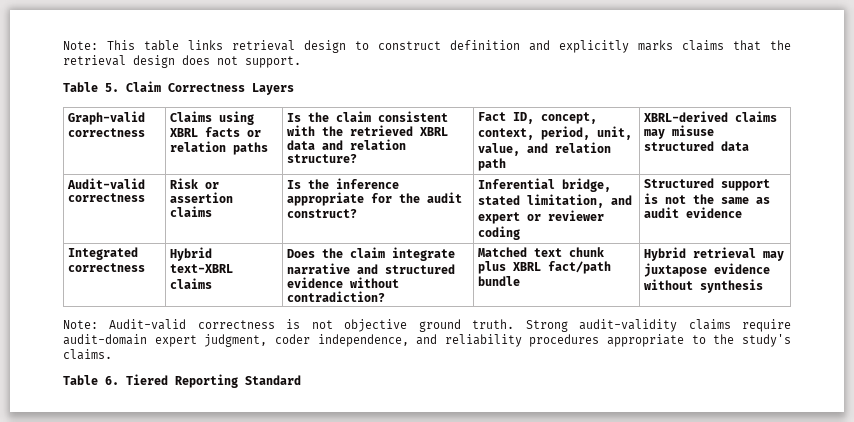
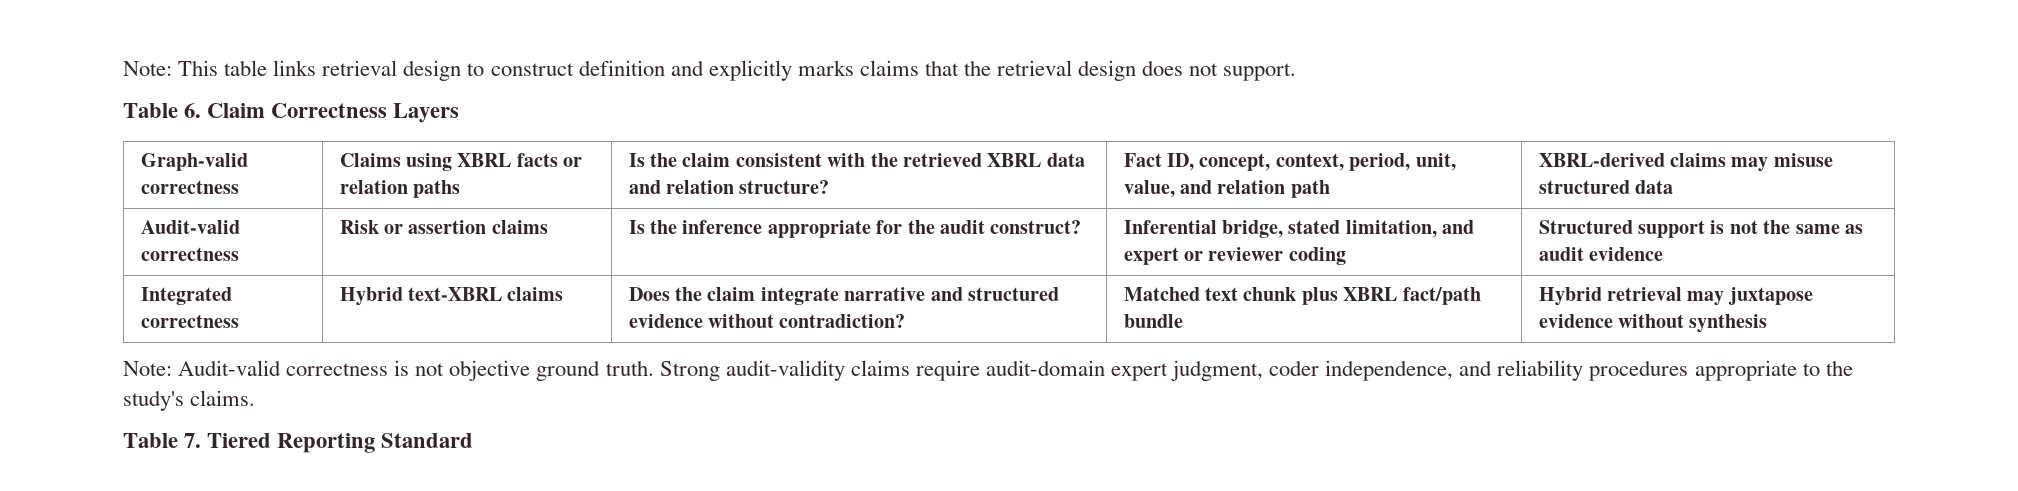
[105,83,119,92] 5. -> [184,103,202,118] 6.
[105,376,119,385] 6. -> [184,433,202,448] 7.

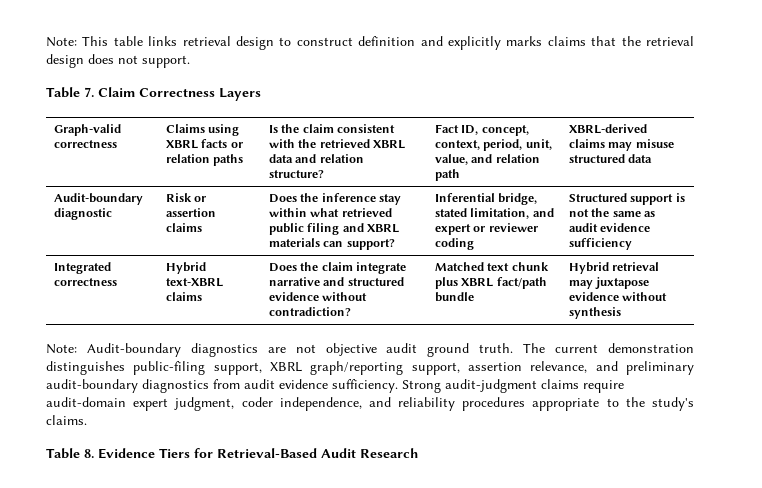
[184,103,202,118] 6. -> [84,87,94,97] 7.
[140,220,240,234] [140,247,239,261] Audit-valid correctness -> [53,193,143,205] [53,208,112,220] Audit-boundary diagnostic
[628,220,645,234] Is -> [268,194,297,203] Does
[767,220,1082,238] appropriate for the audit construct? -> [378,194,401,205] [268,208,392,217] [268,223,399,235] [268,238,395,250] stay within what retrieved public filing and XBRL materials can support?
(1664, 254) none -> [568,238,632,250] sufficiency
[178,360,410,376] Audit-valid correctness is -> [86,343,286,357] Audit-boundary diagnostics are
(531, 370) none -> [386,343,418,353] audit
[659,360,845,381] Strong audit-validity -> [523,343,695,353] [46,361,694,375] [46,379,537,393] The current demonstration distinguishes public-filing support, XBRL graph/reporting support, assertion relevance, and preliminary audit-boundary diagnostics from audit evidence sufficiency. Strong audit-judgment
[184,433,474,453] 7. Tiered Reporting Standard -> [84,448,418,459] 8. Evidence Tiers for Retrieval-Based Audit Research

